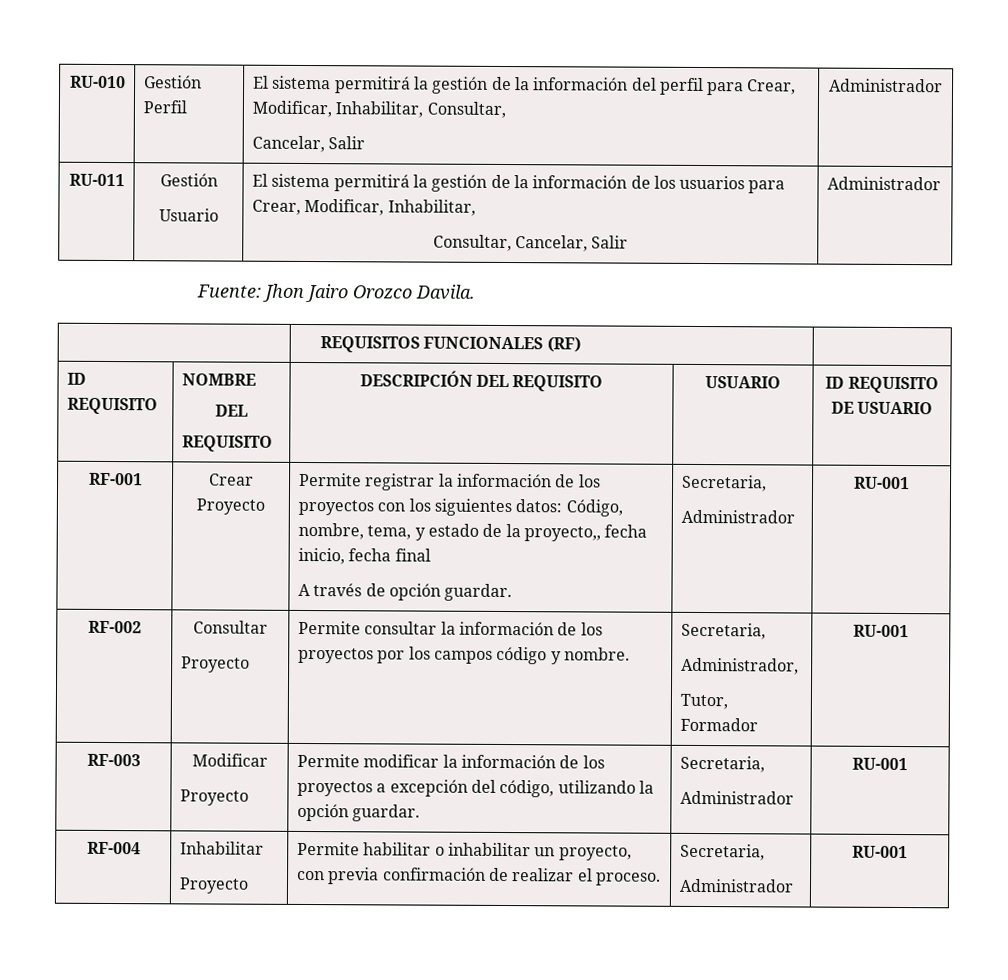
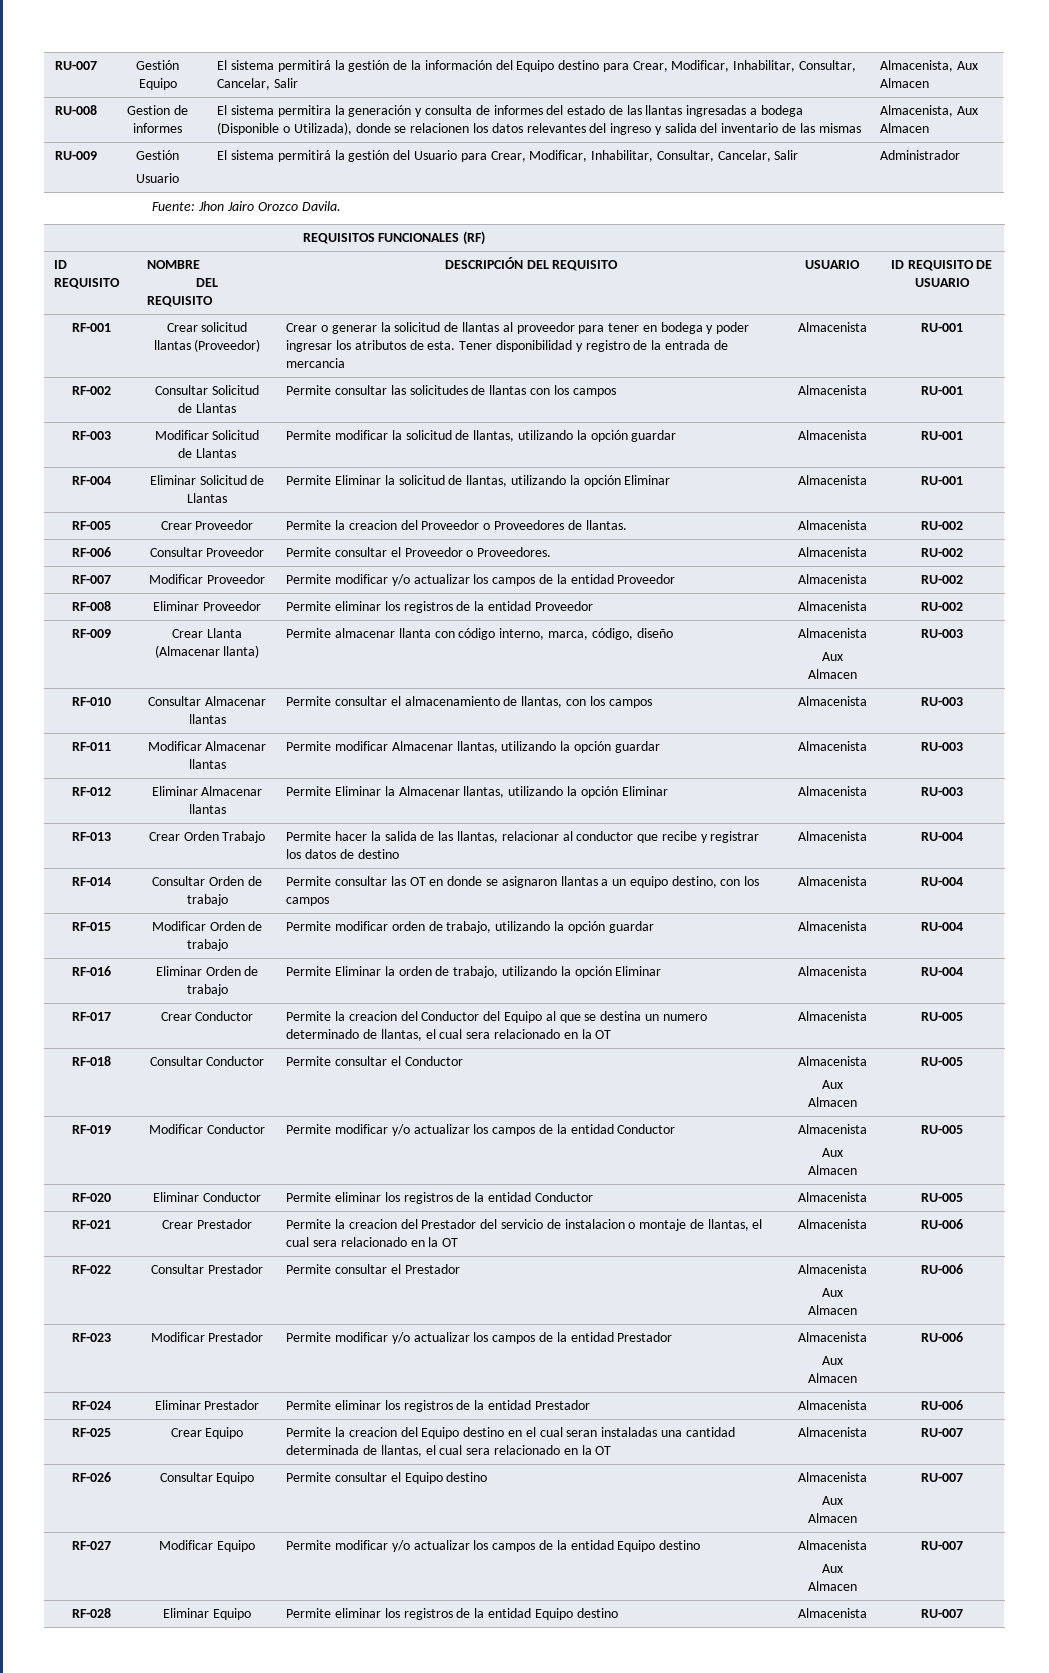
[69,75,126,89] [143,75,202,89] [142,100,187,114] RU-010 | Gestión Perfil -> [55,61,97,70] [136,60,179,70] [138,78,177,90] RU-007 | Gestión Equipo
[659,77,797,96] [251,100,506,119] [251,135,366,153] [829,78,943,93] [68,173,125,187] perfil para Crear, Modificar, Inhabilitar, Consultar, // Cancelar, Salir | Administrador // RU-011 -> [516,60,857,72] [217,78,299,90] [880,60,979,72] [880,78,930,88] [55,105,97,115] [127,105,188,115] [133,123,182,133] [217,105,803,117] [217,122,861,135] [880,105,979,117] [880,123,930,133] [55,151,97,160] Equipo destino para Crear, Modificar, Inhabilitar, Consultar, Cancelar, Salir | Almacenista, Aux Almacen // RU-008 | Gestion de informes | El sistema permitira la generación y consulta de informes del estado de las llantas ingresadas a bodega (Disponible o Utilizada), donde se relacionen los datos relevantes del ingreso y salida del inventario de las mismas | Almacenista, Aux Almacen // RU-009
[490,174,786,194] [251,198,476,216] de la información de los usuarios para Crear, Modificar, Inhabilitar, // -> [393,150,654,162] del Usuario para Crear, Modificar, Inhabilitar,
[196,498,265,515] [298,472,601,491] [297,498,623,517] [297,522,648,542] [297,547,431,565] [297,583,513,602] [680,474,767,492] [680,509,795,524] Proyecto | Permite registrar la información de los proyectos con los siguientes datos: Código, nombre, tema, y estado de la proyecto,, fecha inicio, fecha final // A través de opción guardar. | Secretaria, // Administrador -> [201,322,248,332] [153,339,261,352] [286,322,750,334] [286,340,728,352] [286,358,346,368] [797,322,867,332] solicitud llantas (Proveedor) | Crear o generar la solicitud de llantas al proveedor para tener en bodega y poder ingresar los atributos de esta. Tener disponibilidad y registro de la entrada de mercancia | Almacenista
[180,656,250,673] [297,620,603,636] [297,646,630,665] [680,622,766,640] [680,657,799,675] [679,693,728,710] [679,717,758,732] // Proyecto | Permite consultar la información de los proyectos por los campos código y nombre. | Secretaria, // Administrador, // Tutor, Formador -> [211,385,259,395] [178,403,236,413] [286,385,616,397] [797,385,867,395] Solicitud de Llantas | Permite consultar las solicitudes de llantas con los campos | Almacenista
[179,789,249,806] // Proyecto -> [212,430,260,440] [178,448,236,458] Solicitud de Llantas
[460,754,605,769] [296,779,654,798] [296,803,421,822] [679,755,765,773] [679,790,794,805] [852,757,908,771] [86,841,141,855] [179,841,264,855] [178,877,249,894] [296,841,632,861] [296,867,661,886] [679,843,765,861] [678,878,794,893] [852,845,908,859] información de los proyectos a excepción del código, utilizando la opción guardar. | Secretaria, // Administrador | RU-001 // RF-004 | Inhabilitar // Proyecto | Permite habilitar o inhabilitar un proyecto, con previa confirmación de realizar el proceso. | Secretaria, // Administrador | RU-001 -> [405,430,677,442] [797,430,867,440] [920,431,963,440] [71,476,111,485] [149,475,265,485] [186,493,227,503] [286,475,671,487] [797,475,867,485] [920,476,963,485] [71,521,111,530] [160,520,254,530] [286,520,627,530] [797,520,867,530] [920,521,963,530] [71,547,111,557] [149,547,265,557] [286,547,552,557] [797,547,867,557] [920,548,963,557] [71,575,111,584] [149,574,265,584] [286,574,676,586] [797,574,867,584] [920,575,963,584] [71,601,111,611] [153,601,261,611] [286,601,593,613] [797,601,867,611] [920,602,963,611] [71,629,111,638] [172,628,242,638] [154,645,260,658] [286,628,673,640] [797,628,867,638] [821,652,843,661] [807,669,857,679] [920,629,963,638] [71,697,111,706] [148,696,266,706] [188,714,226,724] [286,696,652,708] [797,696,867,706] [920,697,963,706] [71,742,111,751] [147,741,267,751] [188,759,226,769] [286,741,660,753] [797,741,867,751] [920,742,963,751] [71,787,111,796] [151,786,263,796] [188,804,226,814] [286,786,668,798] [797,786,867,796] [920,787,963,796] [71,832,111,841] [148,831,266,843] [286,831,760,843] [286,849,399,859] [797,831,867,841] [920,832,963,841] [71,877,111,886] [152,876,262,886] [186,894,228,906] [286,876,760,888] [286,897,330,906] [797,876,867,886] [920,877,963,886] [71,922,111,931] [151,921,263,931] [186,939,228,951] [286,921,654,933] [797,921,867,931] [920,922,963,931] [71,966,111,976] [155,966,259,976] [186,984,228,996] [286,966,662,978] [797,966,867,976] [920,967,963,976] [71,1012,111,1021] [160,1011,254,1021] [286,1011,707,1023] [286,1029,612,1041] [797,1011,867,1021] [920,1012,963,1021] [71,1056,111,1066] [149,1056,265,1066] [286,1056,463,1066] [797,1056,867,1066] [821,1080,843,1089] [807,1097,857,1107] [920,1057,963,1066] [71,1125,111,1134] [149,1124,265,1134] [286,1124,676,1136] [797,1124,867,1134] [821,1148,843,1157] [807,1165,857,1175] [920,1125,963,1134] [71,1193,111,1202] [153,1192,261,1202] [286,1192,593,1204] [797,1192,867,1202] [920,1193,963,1202] [71,1220,111,1229] [162,1219,252,1229] [286,1219,763,1231] [286,1237,459,1247] [797,1219,867,1229] [920,1219,963,1229] [71,1265,111,1274] [151,1264,263,1274] [286,1264,460,1274] [797,1264,867,1274] [821,1288,843,1297] [807,1305,857,1315] [920,1264,963,1274] [71,1333,111,1342] [150,1332,264,1342] [286,1332,673,1344] [797,1332,867,1342] [821,1356,843,1365] [807,1373,857,1383] [920,1332,963,1342] [71,1401,111,1410] [154,1400,260,1410] [286,1400,590,1412] [797,1400,867,1410] [920,1400,963,1410] [71,1428,111,1437] [170,1427,244,1439] [286,1427,735,1439] [286,1445,612,1457] [797,1427,867,1437] [920,1428,963,1437] [71,1472,111,1482] [159,1472,255,1484] [286,1472,488,1484] [797,1472,867,1482] [821,1496,843,1505] [807,1513,857,1523] [920,1473,963,1482] [71,1541,111,1550] [159,1540,255,1552] [286,1540,701,1552] [797,1540,867,1550] [821,1564,843,1573] [807,1581,857,1591] [920,1541,963,1550] [71,1608,111,1618] [163,1608,251,1620] [286,1608,618,1620] [797,1608,867,1618] [920,1609,963,1618] solicitud de llantas, utilizando la opción guardar | Almacenista | RU-001 // RF-004 | Eliminar Solicitud de Llantas | Permite Eliminar la solicitud de llantas, utilizando la opción Eliminar | Almacenista | RU-001 // RF-005 | Crear Proveedor | Permite la creacion del Proveedor o Proveedores de llantas. | Almacenista | RU-002 // RF-006 | Consultar Proveedor | Permite consultar el Proveedor o Proveedores. | Almacenista | RU-002 // RF-007 | Modificar Proveedor | Permite modificar y/o actualizar los campos de la entidad Proveedor | Almacenista | RU-002 // RF-008 | Eliminar Proveedor | Permite eliminar los registros de la entidad Proveedor | Almacenista | RU-002 // RF-009 | Crear Llanta (Almacenar llanta) | Permite almacenar llanta con código interno, marca, código, diseño | Almacenista // Aux Almacen | RU-003 // RF-010 | Consultar Almacenar llantas | Permite consultar el almacenamiento de llantas, con los campos | Almacenista | RU-003 // RF-011 | Modificar Almacenar llantas | Permite modificar Almacenar llantas, utilizando la opción guardar | Almacenista | RU-003 // RF-012 | Eliminar Almacenar llantas | Permite Eliminar la Almacenar llantas, utilizando la opción Eliminar | Almacenista | RU-003 // RF-013 | Crear Orden Trabajo | Permite hacer la salida de las llantas, relacionar al conductor que recibe y registrar los datos de destino | Almacenista | RU-004 // RF-014 | Consultar Orden de trabajo | Permite consultar las OT en donde se asignaron llantas a un equipo destino, con los campos | Almacenista | RU-004 // RF-015 | Modificar Orden de trabajo | Permite modificar orden de trabajo, utilizando la opción guardar | Almacenista | RU-004 // RF-016 | Eliminar Orden de trabajo | Permite Eliminar la orden de trabajo, utilizando la opción Eliminar | Almacenista | RU-004 // RF-017 | Crear Conductor | Permite la creacion del Conductor del Equipo al que se destina un numero determinado de llantas, el cual sera relacionado en la OT | Almacenista | RU-005 // RF-018 | Consultar Conductor | Permite consultar el Conductor | Almacenista // Aux Almacen | RU-005 // RF-019 | Modificar Conductor | Permite modificar y/o actualizar los campos de la entidad Conductor | Almacenista // Aux Almacen | RU-005 // RF-020 | Eliminar Conductor | Permite eliminar los registros de la entidad Conductor | Almacenista | RU-005 // RF-021 | Crear Prestador | Permite la creacion del Prestador del servicio de instalacion o montaje de llantas, el cual sera relacionado en la OT | Almacenista | RU-006 // RF-022 | Consultar Prestador | Permite consultar el Prestador | Almacenista // Aux Almacen | RU-006 // RF-023 | Modificar Prestador | Permite modificar y/o actualizar los campos de la entidad Prestador | Almacenista // Aux Almacen | RU-006 // RF-024 | Eliminar Prestador | Permite eliminar los registros de la entidad Prestador | Almacenista | RU-006 // RF-025 | Crear Equipo | Permite la creacion del Equipo destino en el cual seran instaladas una cantidad determinada de llantas, el cual sera relacionado en la OT | Almacenista | RU-007 // RF-026 | Consultar Equipo | Permite consultar el Equipo destino | Almacenista // Aux Almacen | RU-007 // RF-027 | Modificar Equipo | Permite modificar y/o actualizar los campos de la entidad Equipo destino | Almacenista // Aux Almacen | RU-007 // RF-028 | Eliminar Equipo | Permite eliminar los registros de la entidad Equipo destino | Almacenista | RU-007

